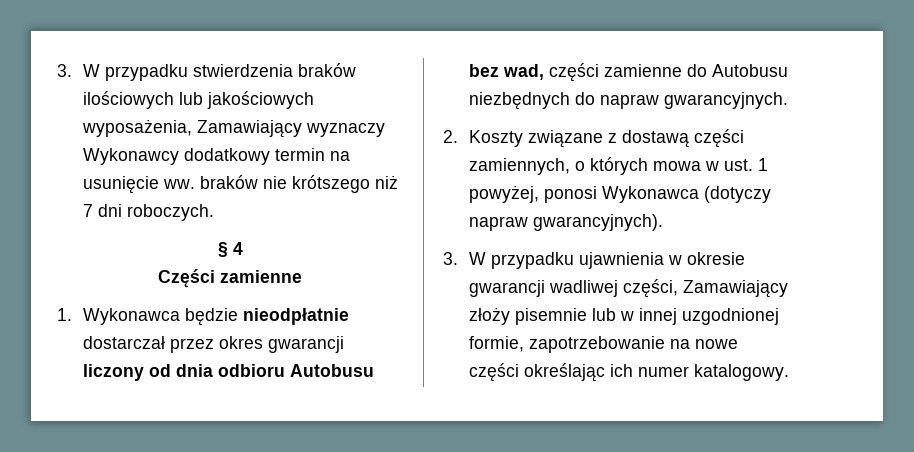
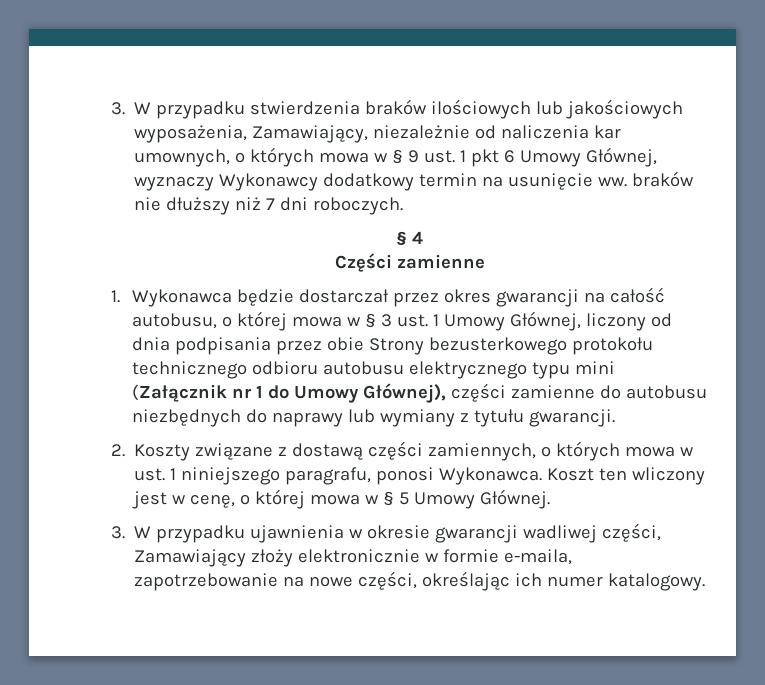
[196,120,302,138] Zamawiający -> [252,125,622,143] [134,147,658,167] Zamawiający, niezależnie od naliczenia kar umownych, o których mowa w § 9 ust. 1 pkt 6 Umowy Głównej,
[291,175,370,193] krótszego -> [166,197,231,215] dłuższy
[242,308,349,325] nieodpłatnie -> (294, 297) none
[82,364,374,381] [468,64,544,80] liczony od dnia odbioru Autobusu bez wad, -> [583,287,665,303] [131,311,672,331] [131,337,653,355] [131,361,615,379] [131,383,446,403] na całość autobusu, o której mowa w § 3 ust. 1 Umowy Głównej, liczony od dnia podpisania przez obie Strony bezusterkowego protokołu technicznego odbioru autobusu elektrycznego typu mini (Załącznik nr 1 do Umowy Głównej),
[711,64,788,77] Autobusu -> [625,385,707,399] autobusu
[599,92,788,109] napraw gwarancyjnych. -> [271,409,615,427] naprawy lub wymiany z tytułu gwarancji.
[468,185,771,203] [468,214,663,231] powyżej, ponosi Wykonawca (dotyczy napraw gwarancyjnych). -> [181,467,706,485] [132,489,551,509] niniejszego paragrafu, ponosi Wykonawca. Koszt ten wliczony jest w cenę, o której mowa w § 5 Umowy Głównej.
[514,308,779,325] [468,336,524,352] pisemnie lub w innej uzgodnionej formie, -> [298,549,573,565] elektronicznie w formie e-maila,
[468,363,519,382] części -> [358,571,418,590] części,

